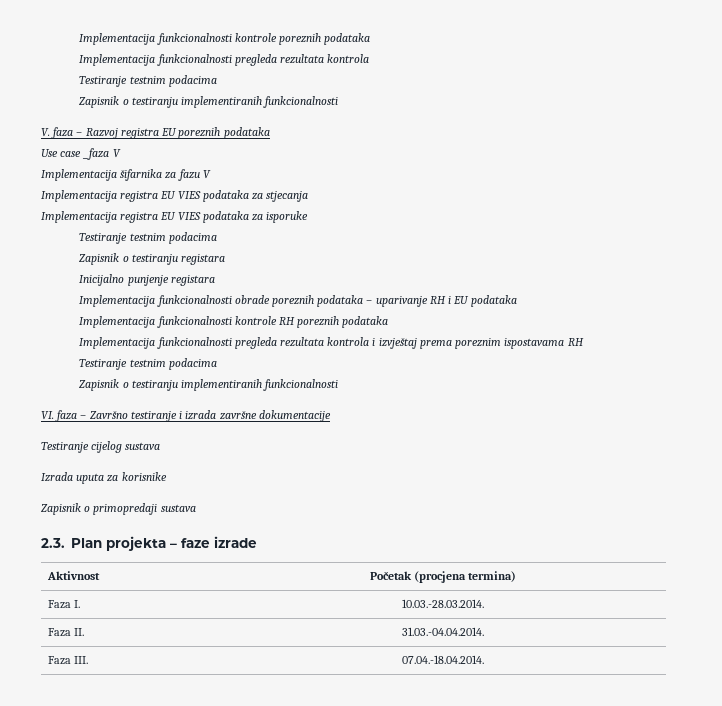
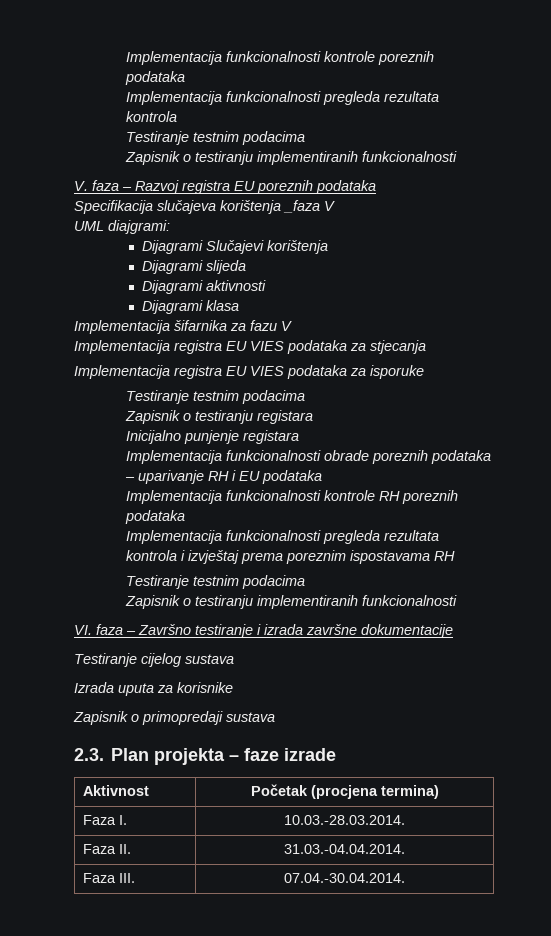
[41,149,82,157] Use case -> [74,200,281,214] Specifikacija slučajeva korištenja
(121, 153) none -> [74,220,170,234] [142,240,329,254] [142,260,247,274] [142,280,267,294] [142,300,240,314] // UML diajgrami: // Dijagrami Slučajevi korištenja // Dijagrami slijeda // Dijagrami aktivnosti // Dijagrami klasa
[402,655,484,664] 07.04.-18.04.2014. -> [284,873,405,883] 07.04.-30.04.2014.

